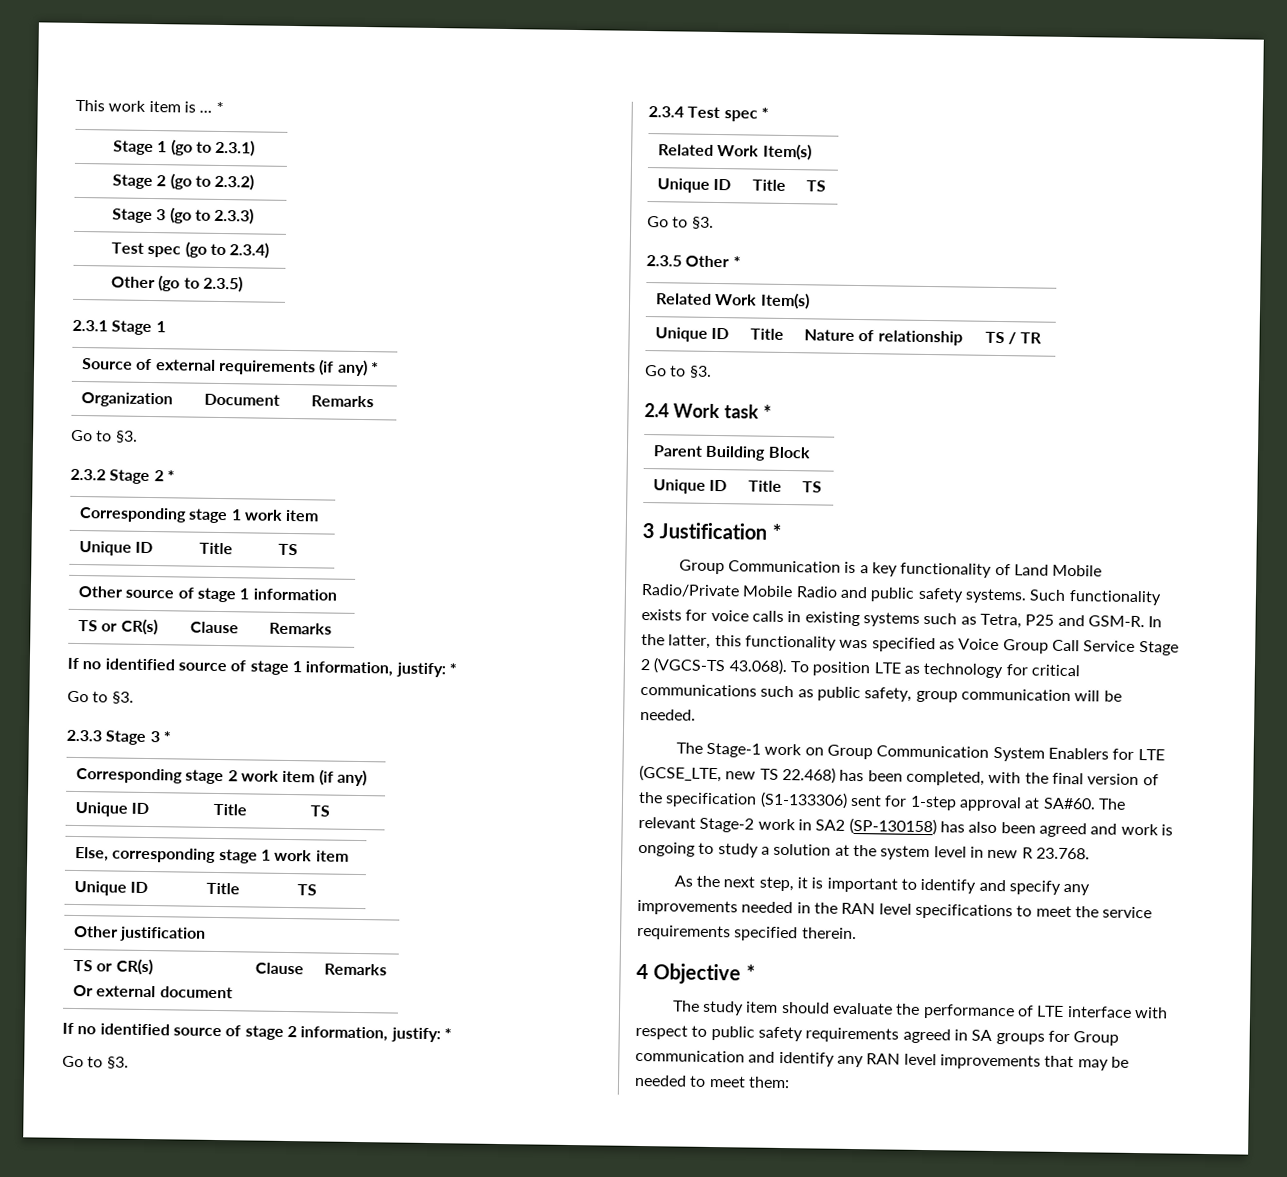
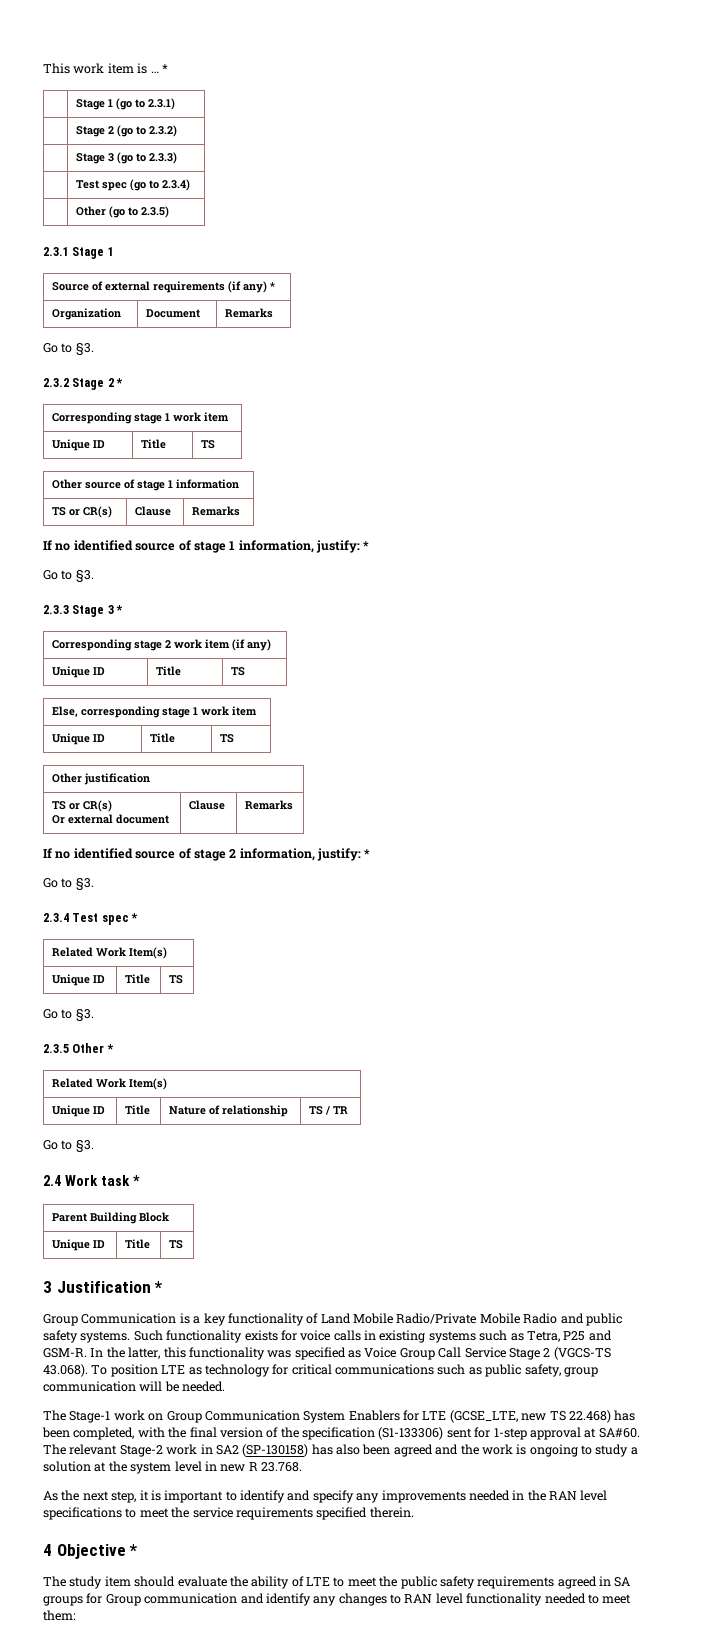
(1118, 829) none -> [460,1444,479,1455] the
[922,1003,1015,1020] performance -> [251,1576,290,1589] ability
[1066,1006,1169,1019] [635,1024,708,1040] interface with respect to -> [333,1576,398,1587] to meet the
[866,1053,1129,1071] RAN level improvements that may be -> [338,1593,543,1606] changes to RAN level functionality

